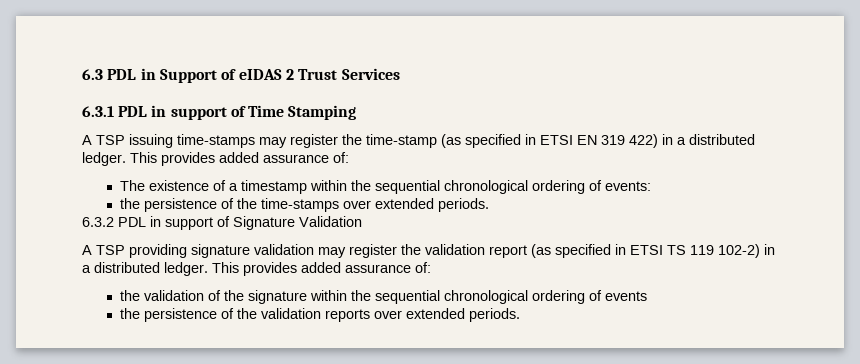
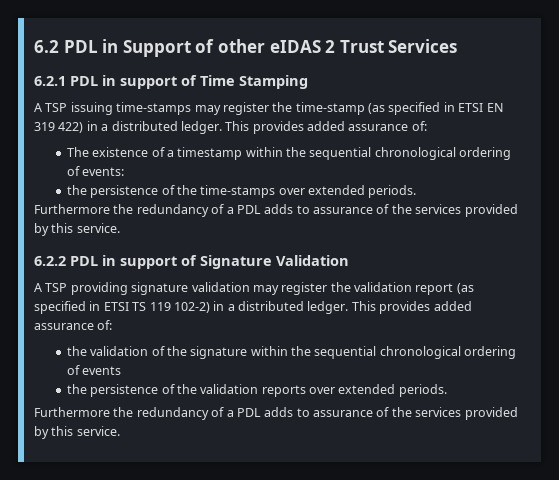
[82,69,103,80] 6.3 -> [34,40,59,53] 6.2
(237, 74) none -> [217,39,265,53] other
[82,106,114,117] 6.3.1 -> [34,76,66,86] 6.2.1
[82,217,114,227] 6.3.2 -> [34,204,518,217] [34,223,120,236] [34,256,66,266] Furthermore the redundancy of a PDL adds to assurance of the services provided by this service. // 6.2.2
(520, 315) none -> [34,407,518,420] [34,426,120,439] // Furthermore the redundancy of a PDL adds to assurance of the services provided by this service.

